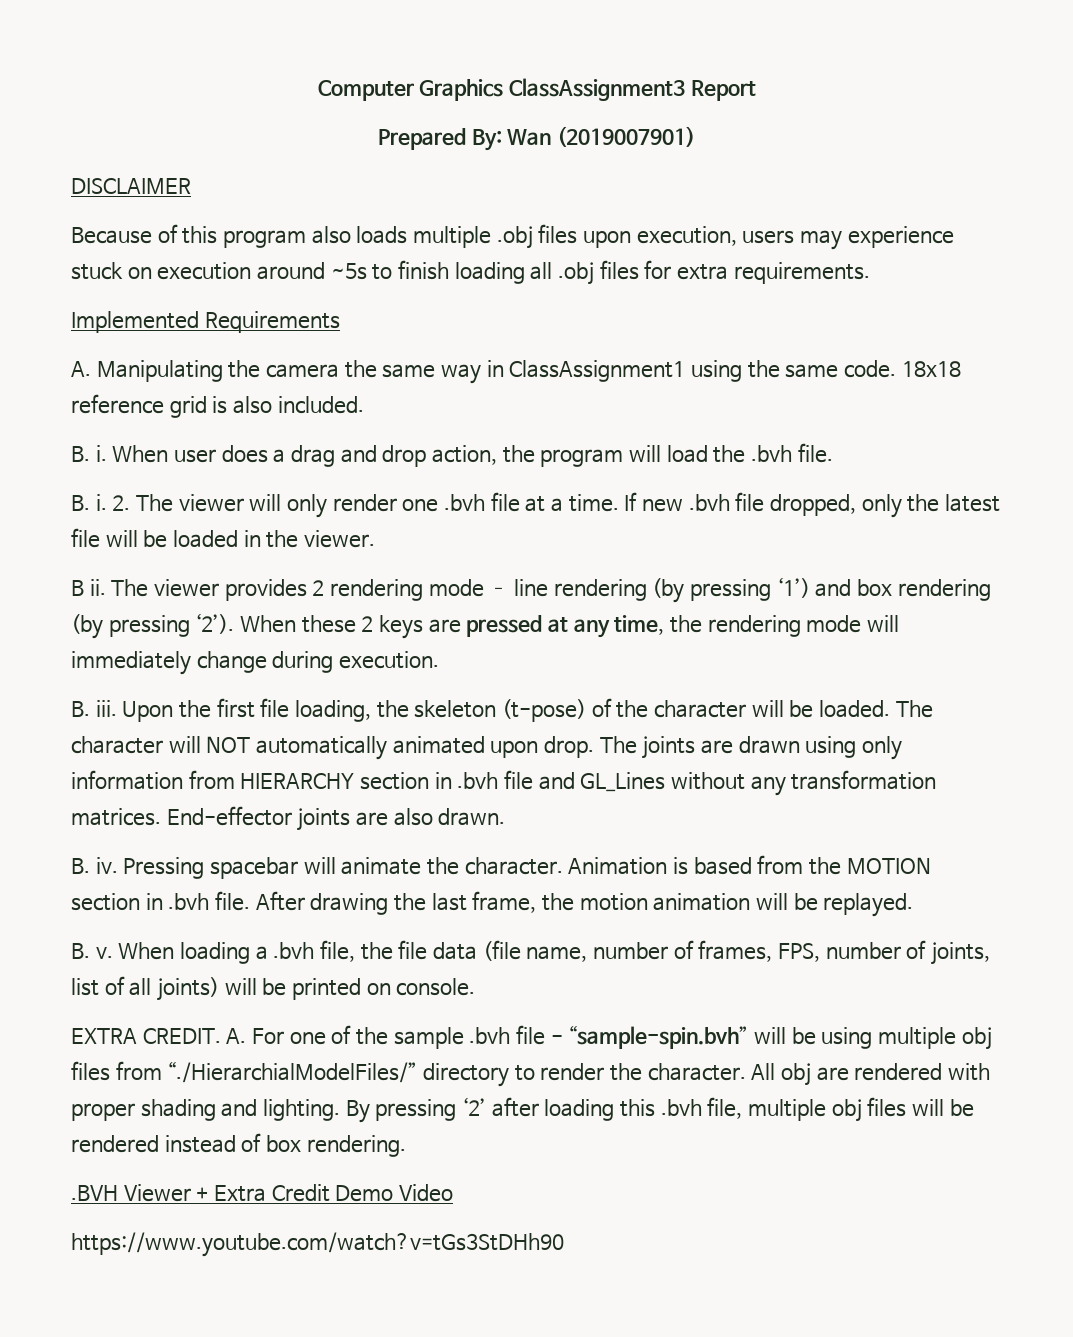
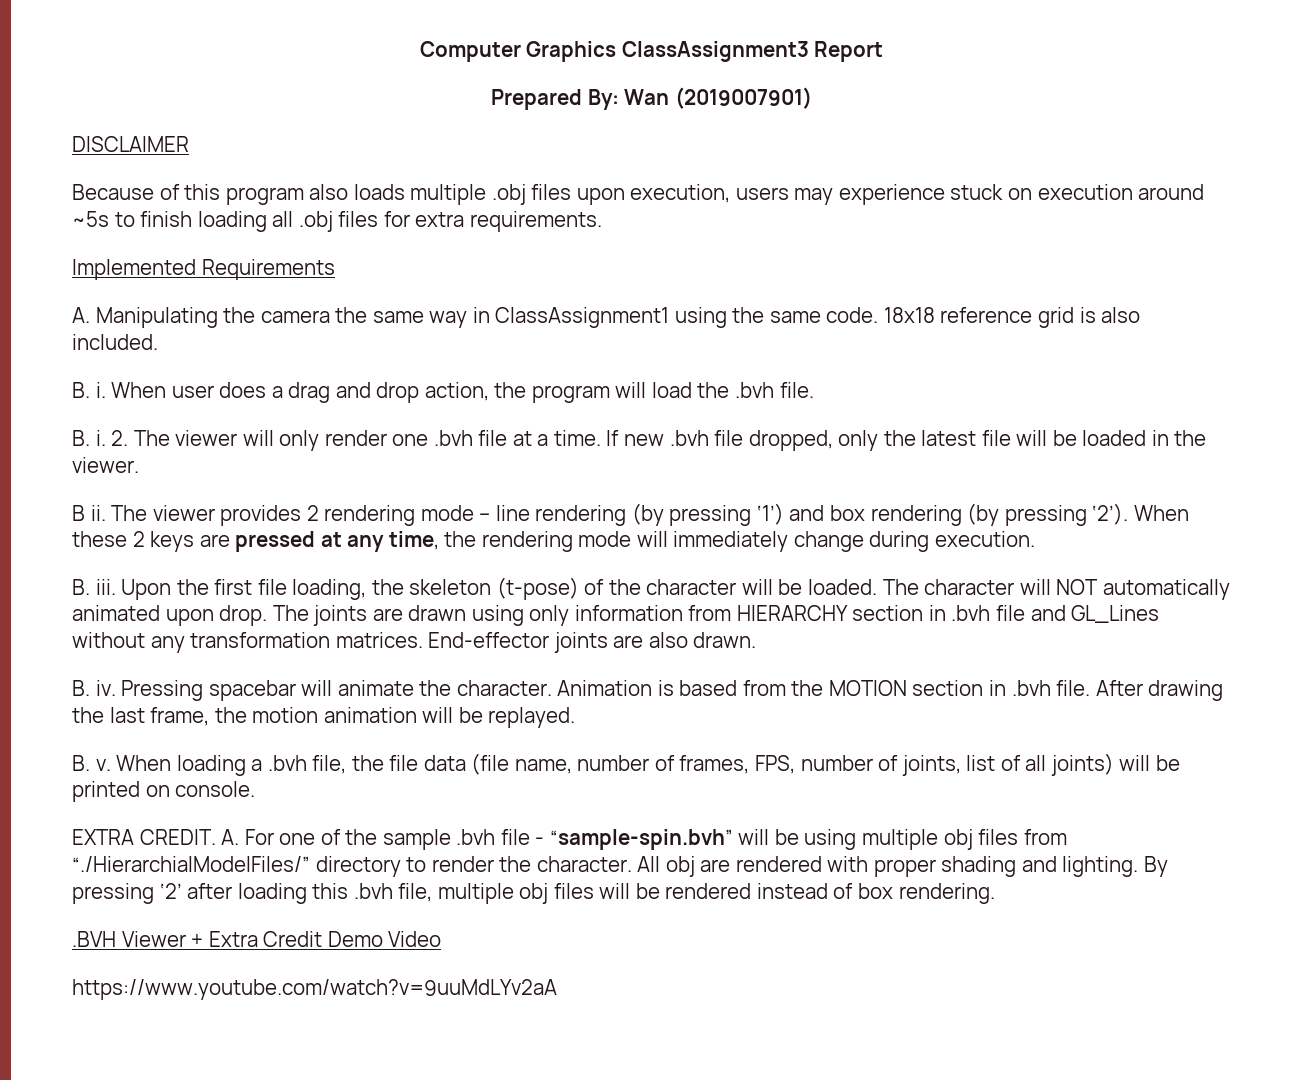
[71,1232,564,1257] https://www.youtube.com/watch?v=tGs3StDHh90 -> [72,979,557,1000] https://www.youtube.com/watch?v=9uuMdLYv2aA

